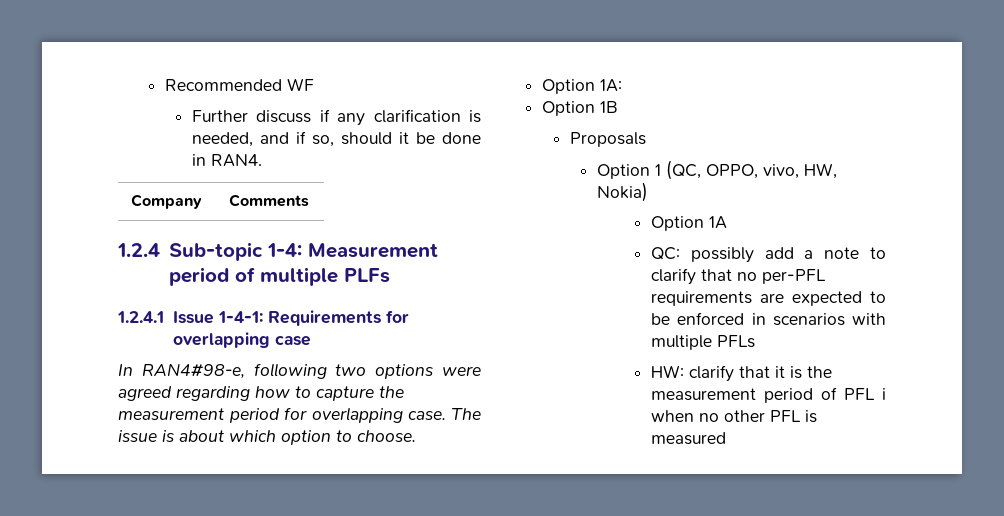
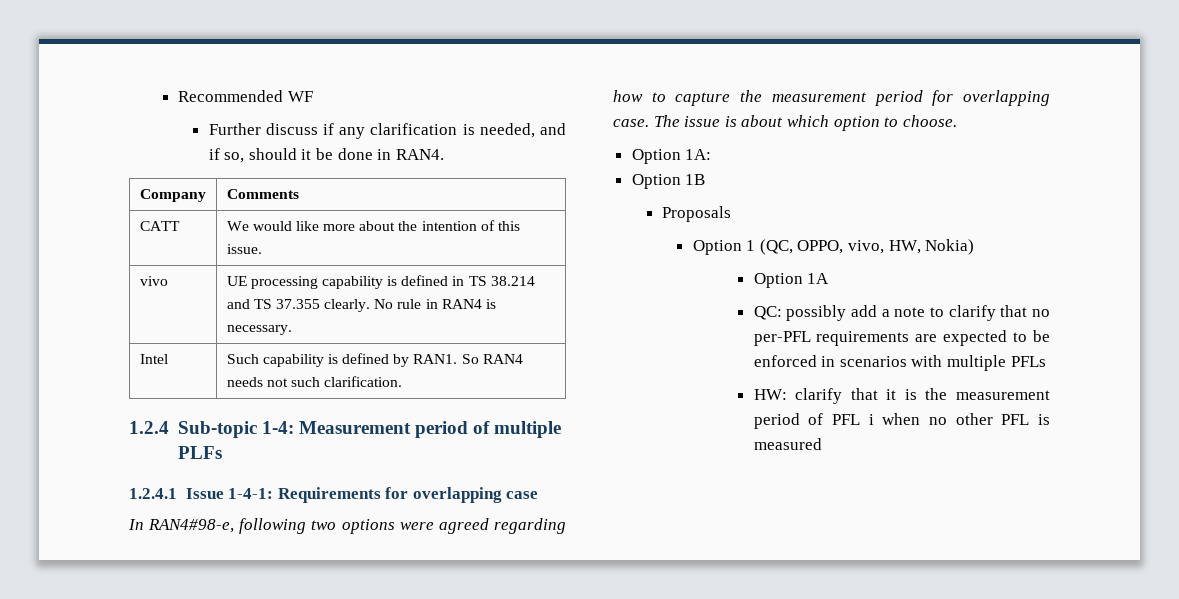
(310, 200) none -> [139,221,180,231] [226,220,520,231] [226,244,262,254] [139,276,168,286] [226,275,535,289] [226,299,496,312] [226,325,292,335] [139,354,168,364] [226,353,523,367] [226,376,403,387] // CATT | We would like more about the intention of this issue. // vivo | UE processing capability is defined in TS 38.214 and TS 37.355 clearly. No rule in RAN4 is necessary. // Intel | Such capability is defined by RAN1. So RAN4 needs not such clarification.

